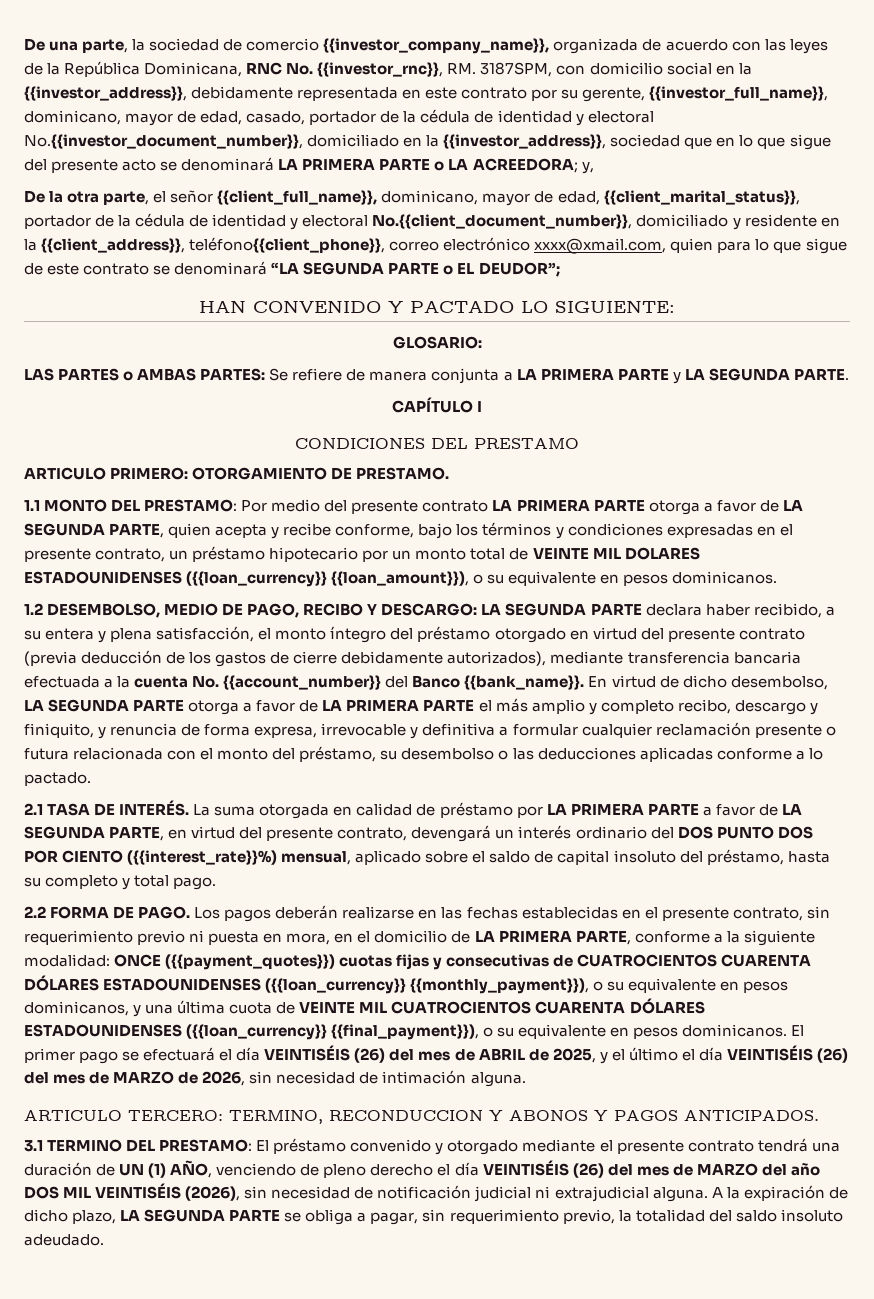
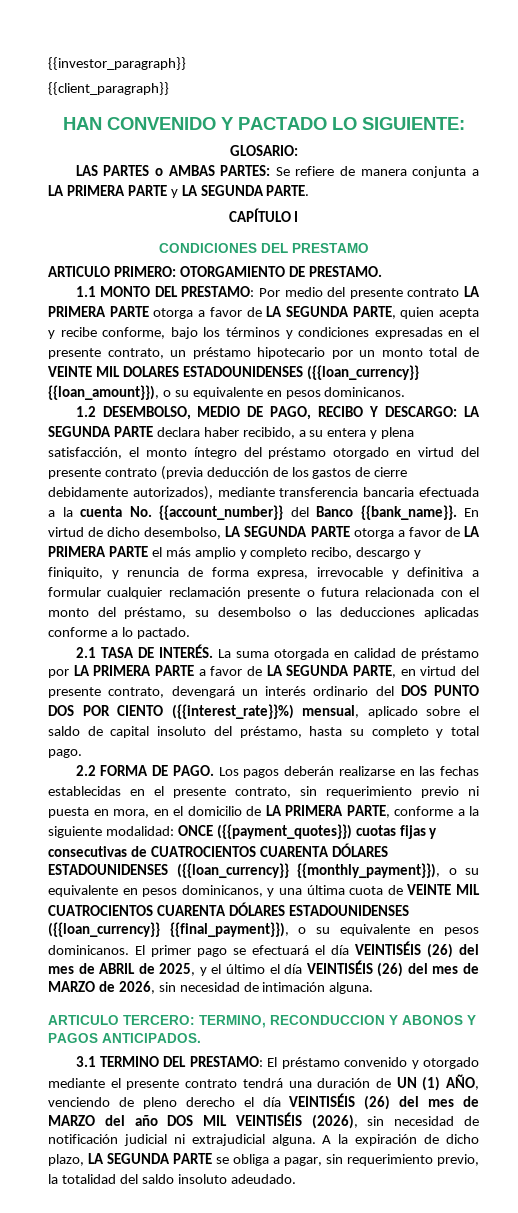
[24,38,828,54] [24,61,752,77] [24,86,829,102] [24,109,654,126] [24,134,831,150] [24,157,594,174] [24,190,800,206] [24,213,840,230] [24,237,847,254] [24,261,560,277] De una parte, la sociedad de comercio {{investor_company_name}}, organizada de acuerdo con las leyes de la República Dominicana, RNC No. {{investor_rnc}}, RM. 3187SPM, con domicilio social en la {{investor_address}}, debidamente representada en este contrato por su gerente, {{investor_full_name}}, dominicano, mayor de edad, casado, portador de la cédula de identidad y electoral No.{{investor_document_number}}, domiciliado en la {{investor_address}}, sociedad que en lo que sigue del presente acto se denominará LA PRIMERA PARTE o LA ACREEDORA; y, // De la otra parte, el señor {{client_full_name}}, dominicano, mayor de edad, {{client_marital_status}}, portador de la cédula de identidad y electoral No.{{client_document_number}}, domiciliado y residente en la {{client_address}}, teléfono{{client_phone}}, correo electrónico xxxx@xmail.com, quien para lo que sigue de este contrato se denominará “LA SEGUNDA PARTE o EL DEUDOR”; -> [48,57,186,70] [48,82,169,95] {{investor_paragraph}} // {{client_paragraph}}

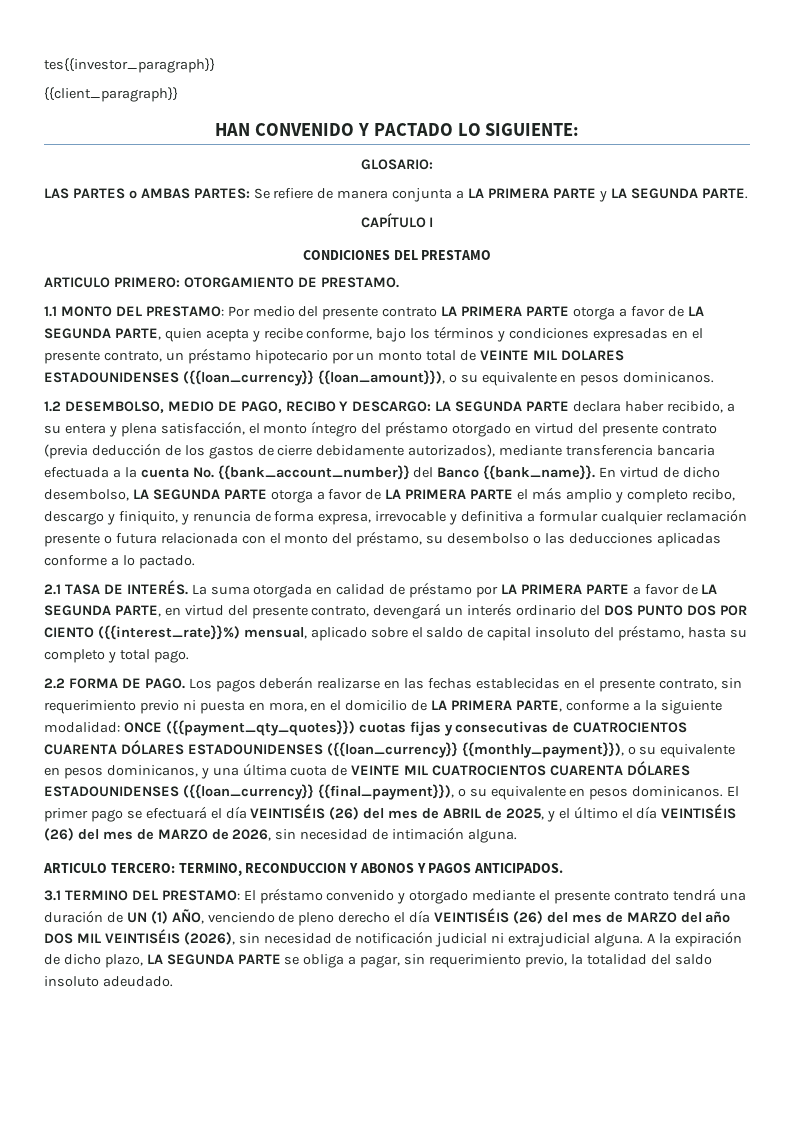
[48,57,186,70] {{investor_paragraph}} -> [44,58,215,73] tes{{investor_paragraph}}
[159,505,283,520] {{account_number}} -> [217,465,410,480] {{bank_account_number}}
[216,824,352,839] ({{payment_quotes}}) -> [165,720,355,736] ({{payment_qty_quotes}})

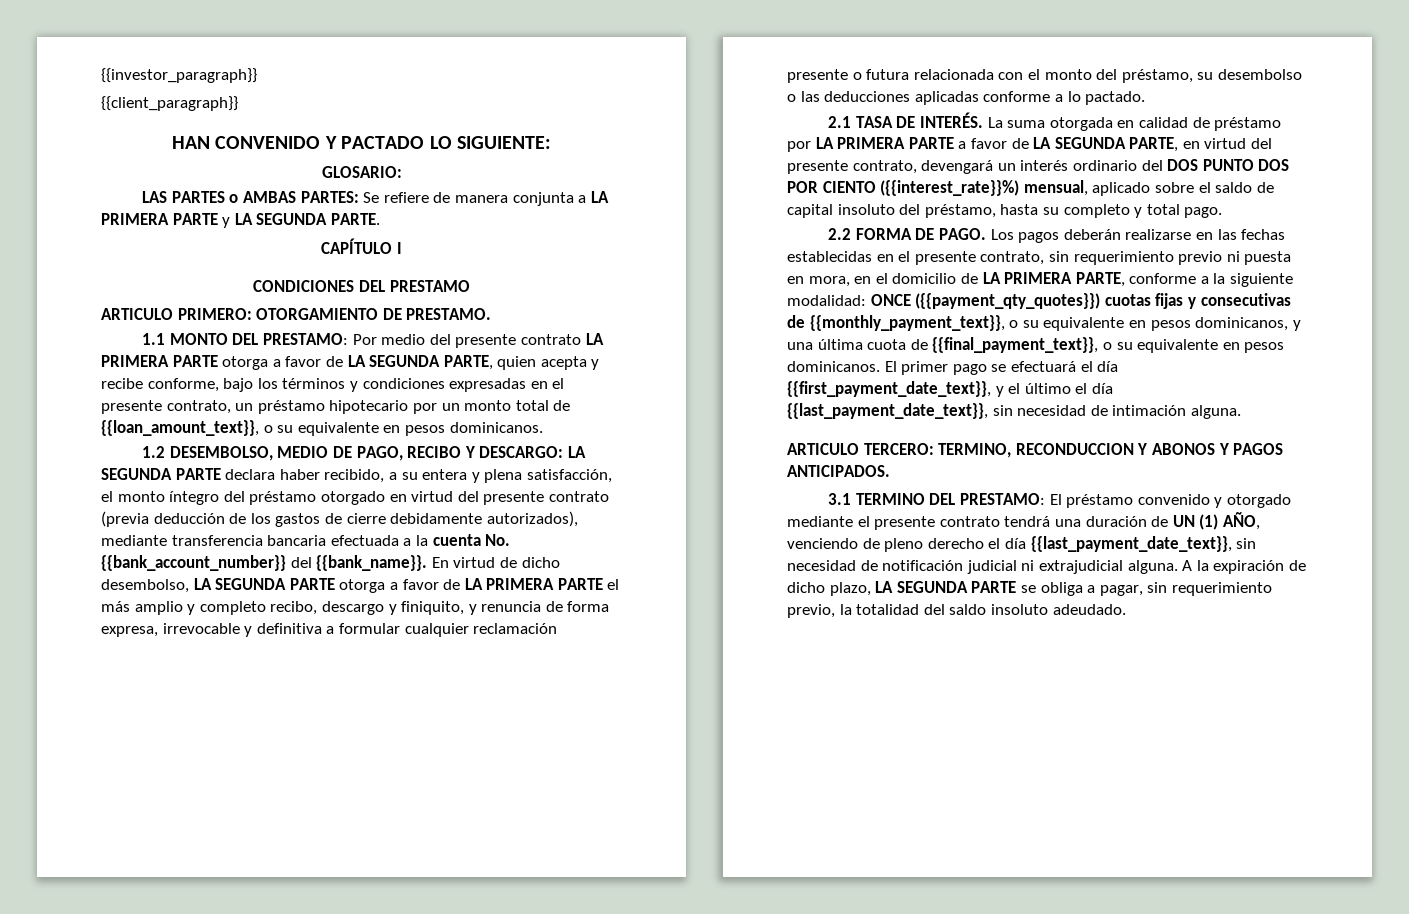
[44,58,215,73] tes{{investor_paragraph}} -> [101,68,257,83] {{investor_paragraph}}
[480,350,624,361] [44,370,445,386] VEINTE MIL DOLARES ESTADOUNIDENSES ({{loan_currency}} {{loan_amount}}), -> [101,420,259,436] {{loan_amount_text}},
[437,467,480,478] Banco -> (312, 562) none
[573,722,688,733] [44,740,624,758] CUATROCIENTOS CUARENTA DÓLARES ESTADOUNIDENSES ({{loan_currency}} {{monthly_payment}}), -> [809,315,1005,331] {{monthly_payment_text}},
[351,761,690,776] [44,784,454,800] VEINTE MIL CUATROCIENTOS CUARENTA DÓLARES ESTADOUNIDENSES ({{loan_currency}} {{final_payment}}), -> [932,337,1099,353] {{final_payment_text}},
[250,804,544,820] VEINTISÉIS (26) del mes de ABRIL de 2025, -> [787,381,991,397] {{first_payment_date_text}},
[661,804,737,819] [44,828,272,841] VEINTISÉIS (26) del mes de MARZO de 2026, -> [787,403,988,419] {{last_payment_date_text}},
[434,908,731,924] [44,929,235,945] VEINTISÉIS (26) del mes de MARZO del año DOS MIL VEINTISÉIS (2026), -> [1030,536,1232,552] {{last_payment_date_text}},

